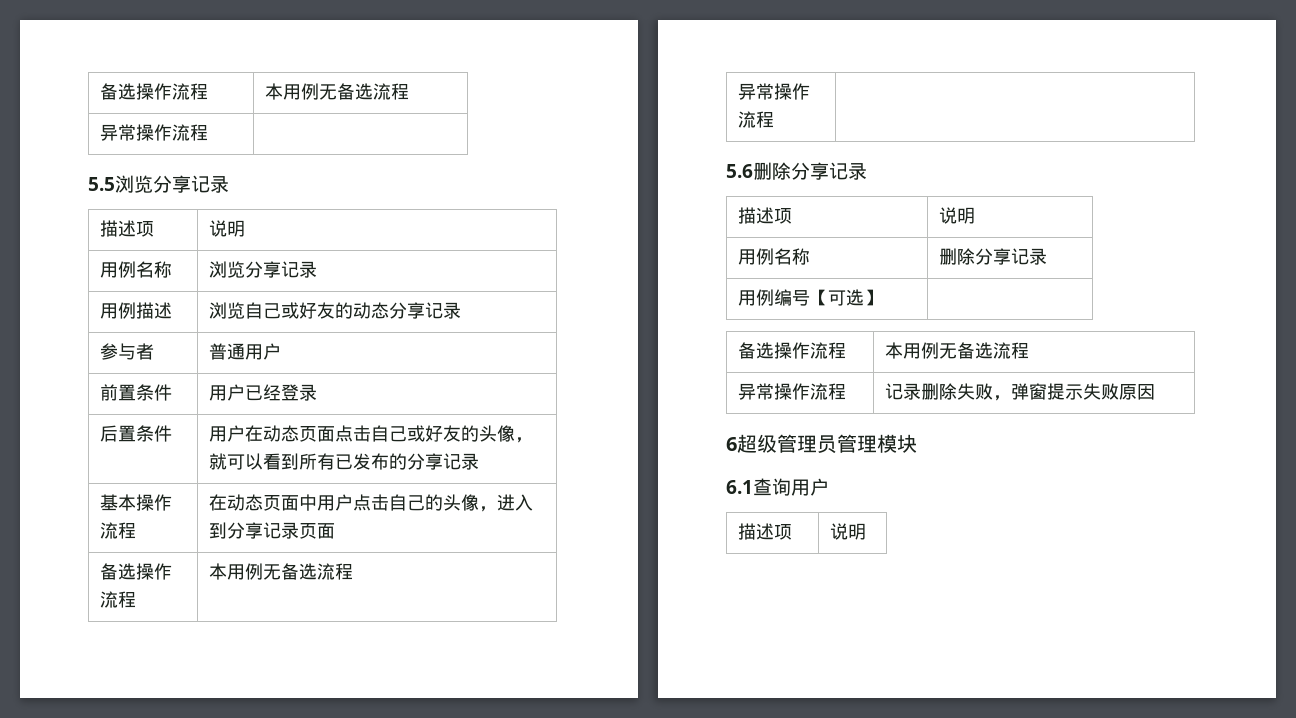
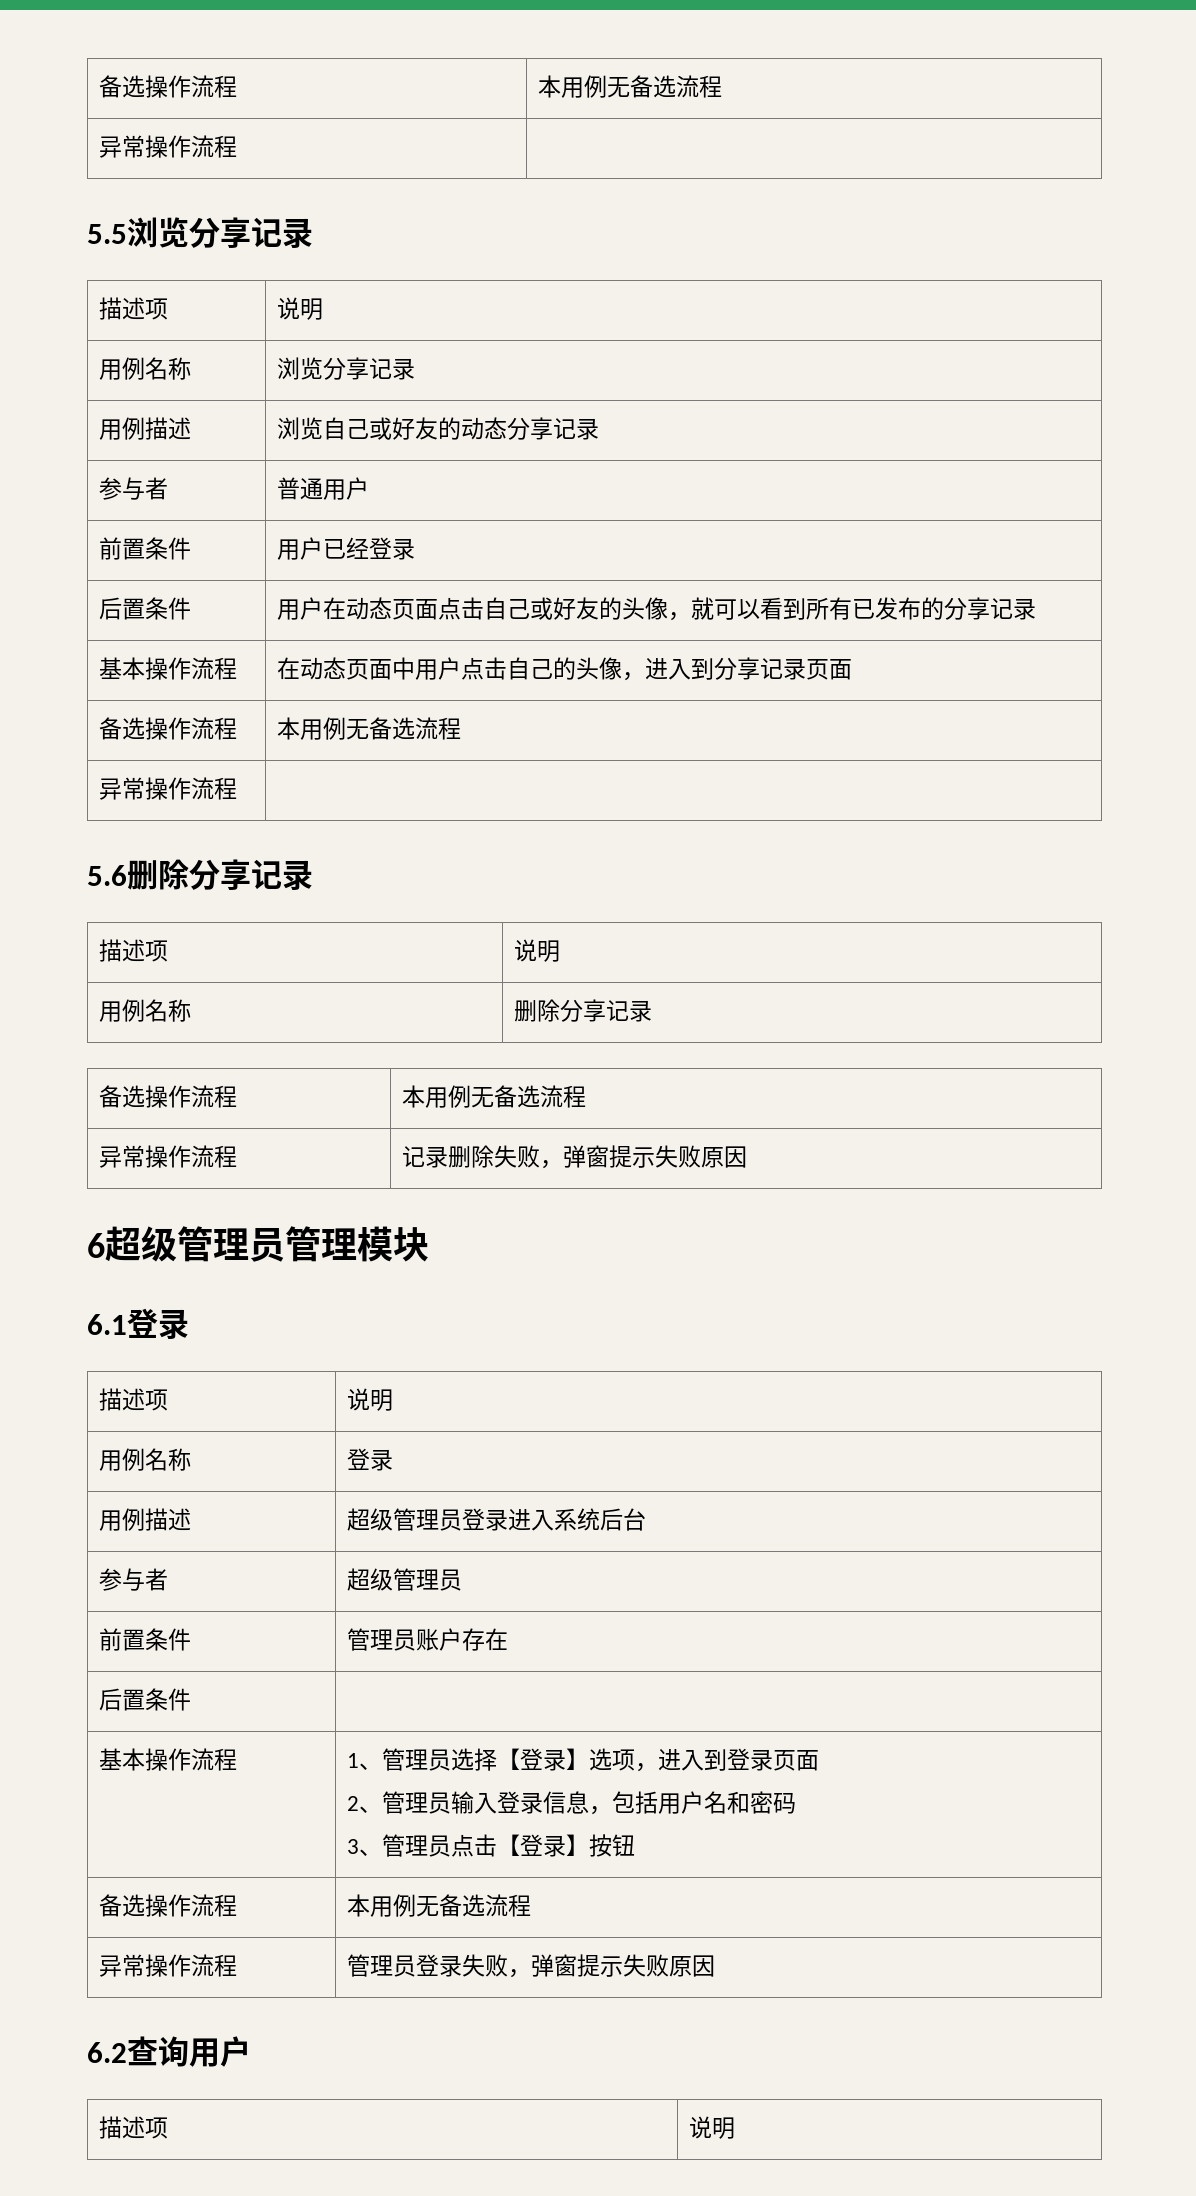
[738,289,883,306] // 用例编号【可选】 | -> (652, 1011) none
(753, 487) none -> [127,1308,189,1340] [98,1388,168,1411] [346,1388,393,1411] [98,1448,191,1471] [346,1448,393,1471] [98,1508,191,1531] [346,1508,646,1531] [98,1568,168,1591] [346,1568,462,1591] [98,1628,191,1651] [346,1628,508,1651] [98,1688,191,1711] [98,1748,237,1771] [346,1748,819,1772] [346,1791,796,1815] [346,1834,635,1857] [98,1894,237,1917] [346,1894,531,1917] [98,1954,237,1977] [346,1954,715,1978] [87,2042,127,2063] 登录 // 描述项 | 说明 // 用例名称 | 登录 // 用例描述 | 超级管理员登录进入系统后台 // 参与者 | 超级管理员 // 前置条件 | 管理员账户存在 // 后置条件 | // 基本操作流程 | 1、管理员选择【登录】选项，进入到登录页面 // 2、管理员输入登录信息，包括用户名和密码 // 3、管理员点击【登录】按钮 // 备选操作流程 | 本用例无备选流程 // 异常操作流程 | 管理员登录失败，弹窗提示失败原因 // 6.2

